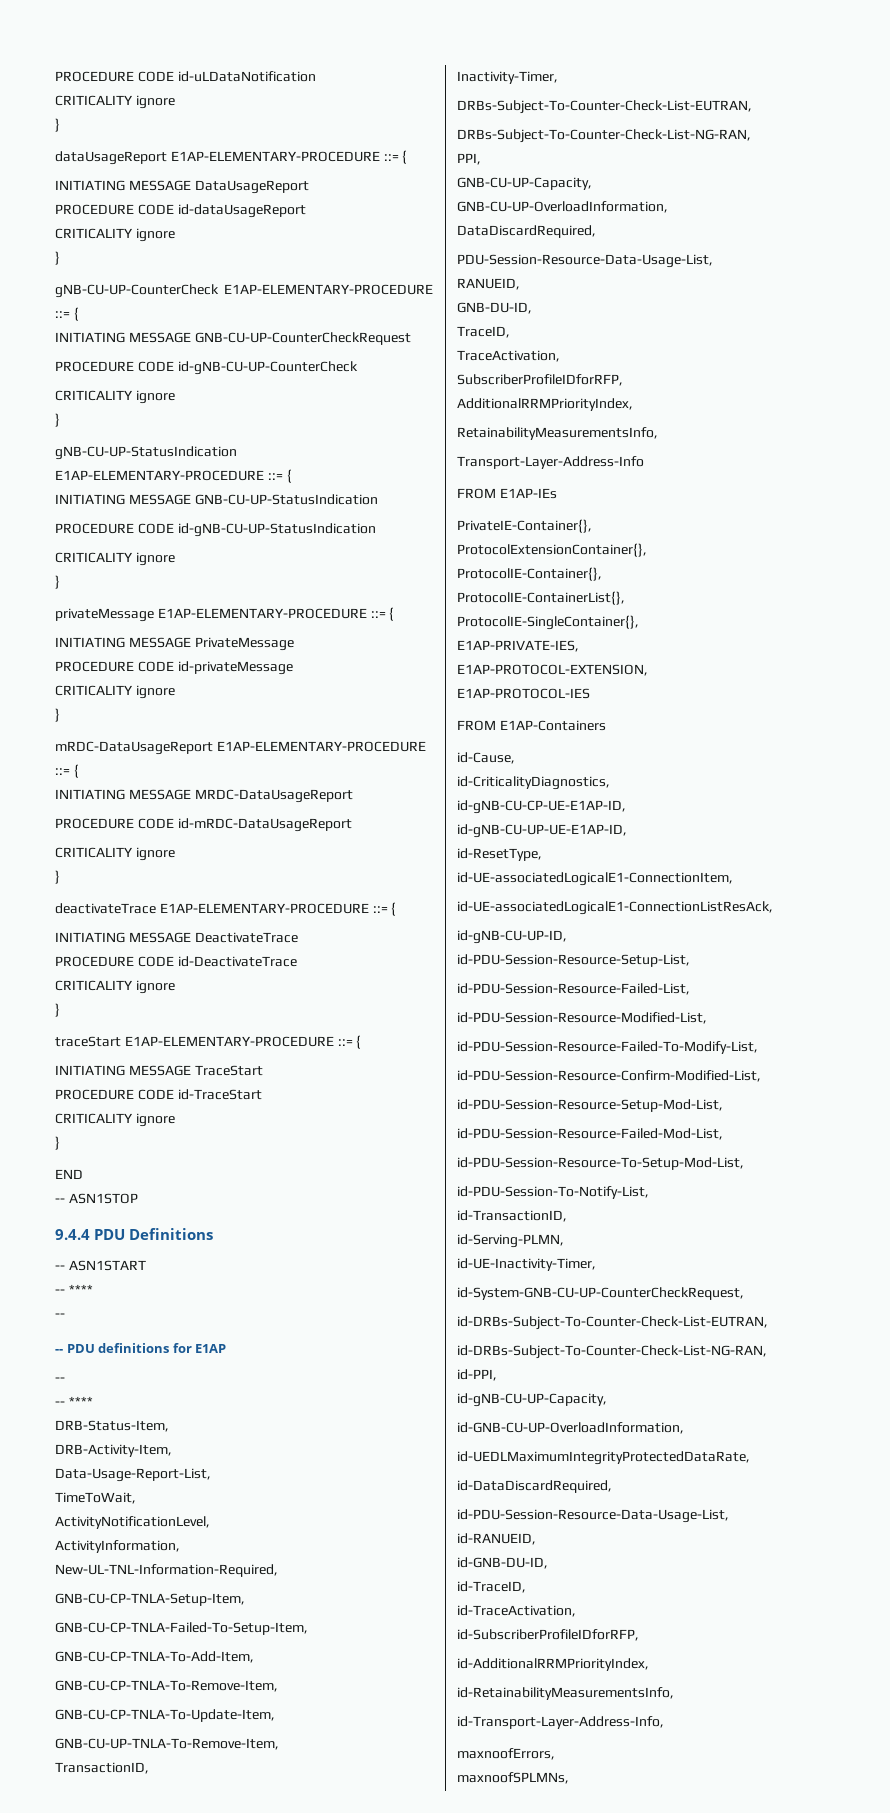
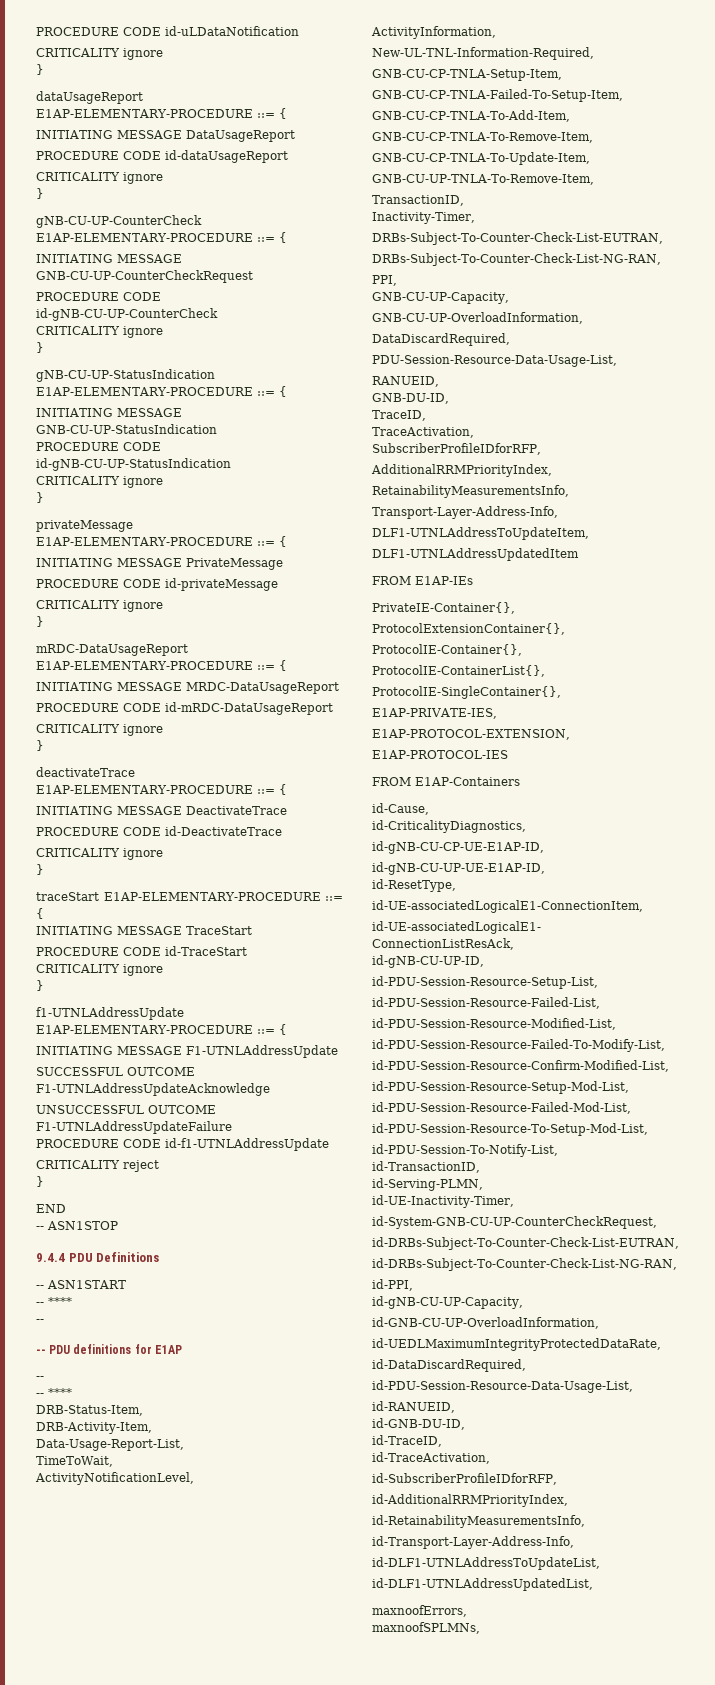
(60, 1143) none -> [36,1007,184,1020] [36,1024,287,1035] [36,1045,338,1058] [36,1067,195,1076] [36,1083,270,1096] [36,1105,216,1114] [36,1121,232,1134] [36,1138,329,1151] [36,1160,159,1172] [36,1176,44,1187] // f1-UTNLAddressUpdate E1AP-ELEMENTARY-PROCEDURE ::= { // INITIATING MESSAGE F1-UTNLAddressUpdate // SUCCESSFUL OUTCOME F1-UTNLAddressUpdateAcknowledge // UNSUCCESSFUL OUTCOME F1-UTNLAddressUpdateFailure // PROCEDURE CODE id-f1-UTNLAddressUpdate // CRITICALITY reject // }
[457,456,644,469] Transport-Layer-Address-Info -> [372,506,558,519] [372,527,589,540] [372,548,579,561] Transport-Layer-Address-Info, // DLF1-UTNLAddressToUpdateItem, // DLF1-UTNLAddressUpdatedItem
(664, 1722) none -> [372,1557,600,1570] [372,1578,593,1591] // id-DLF1-UTNLAddressToUpdateList, // id-DLF1-UTNLAddressUpdatedList,

